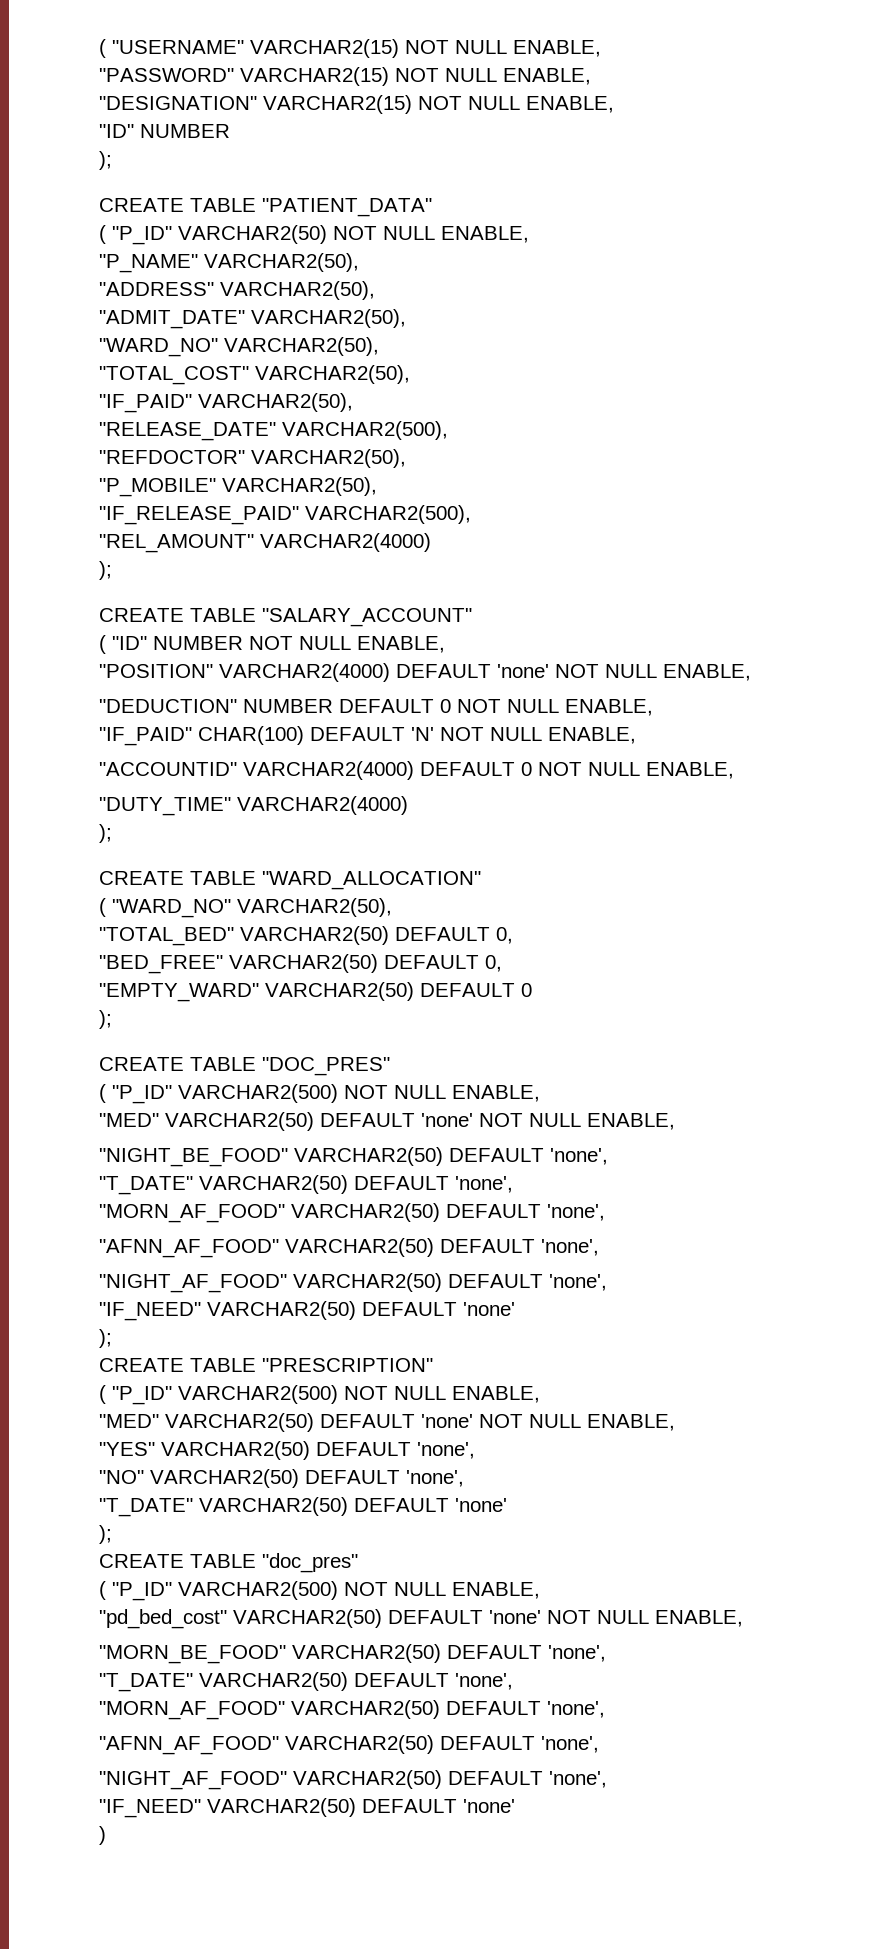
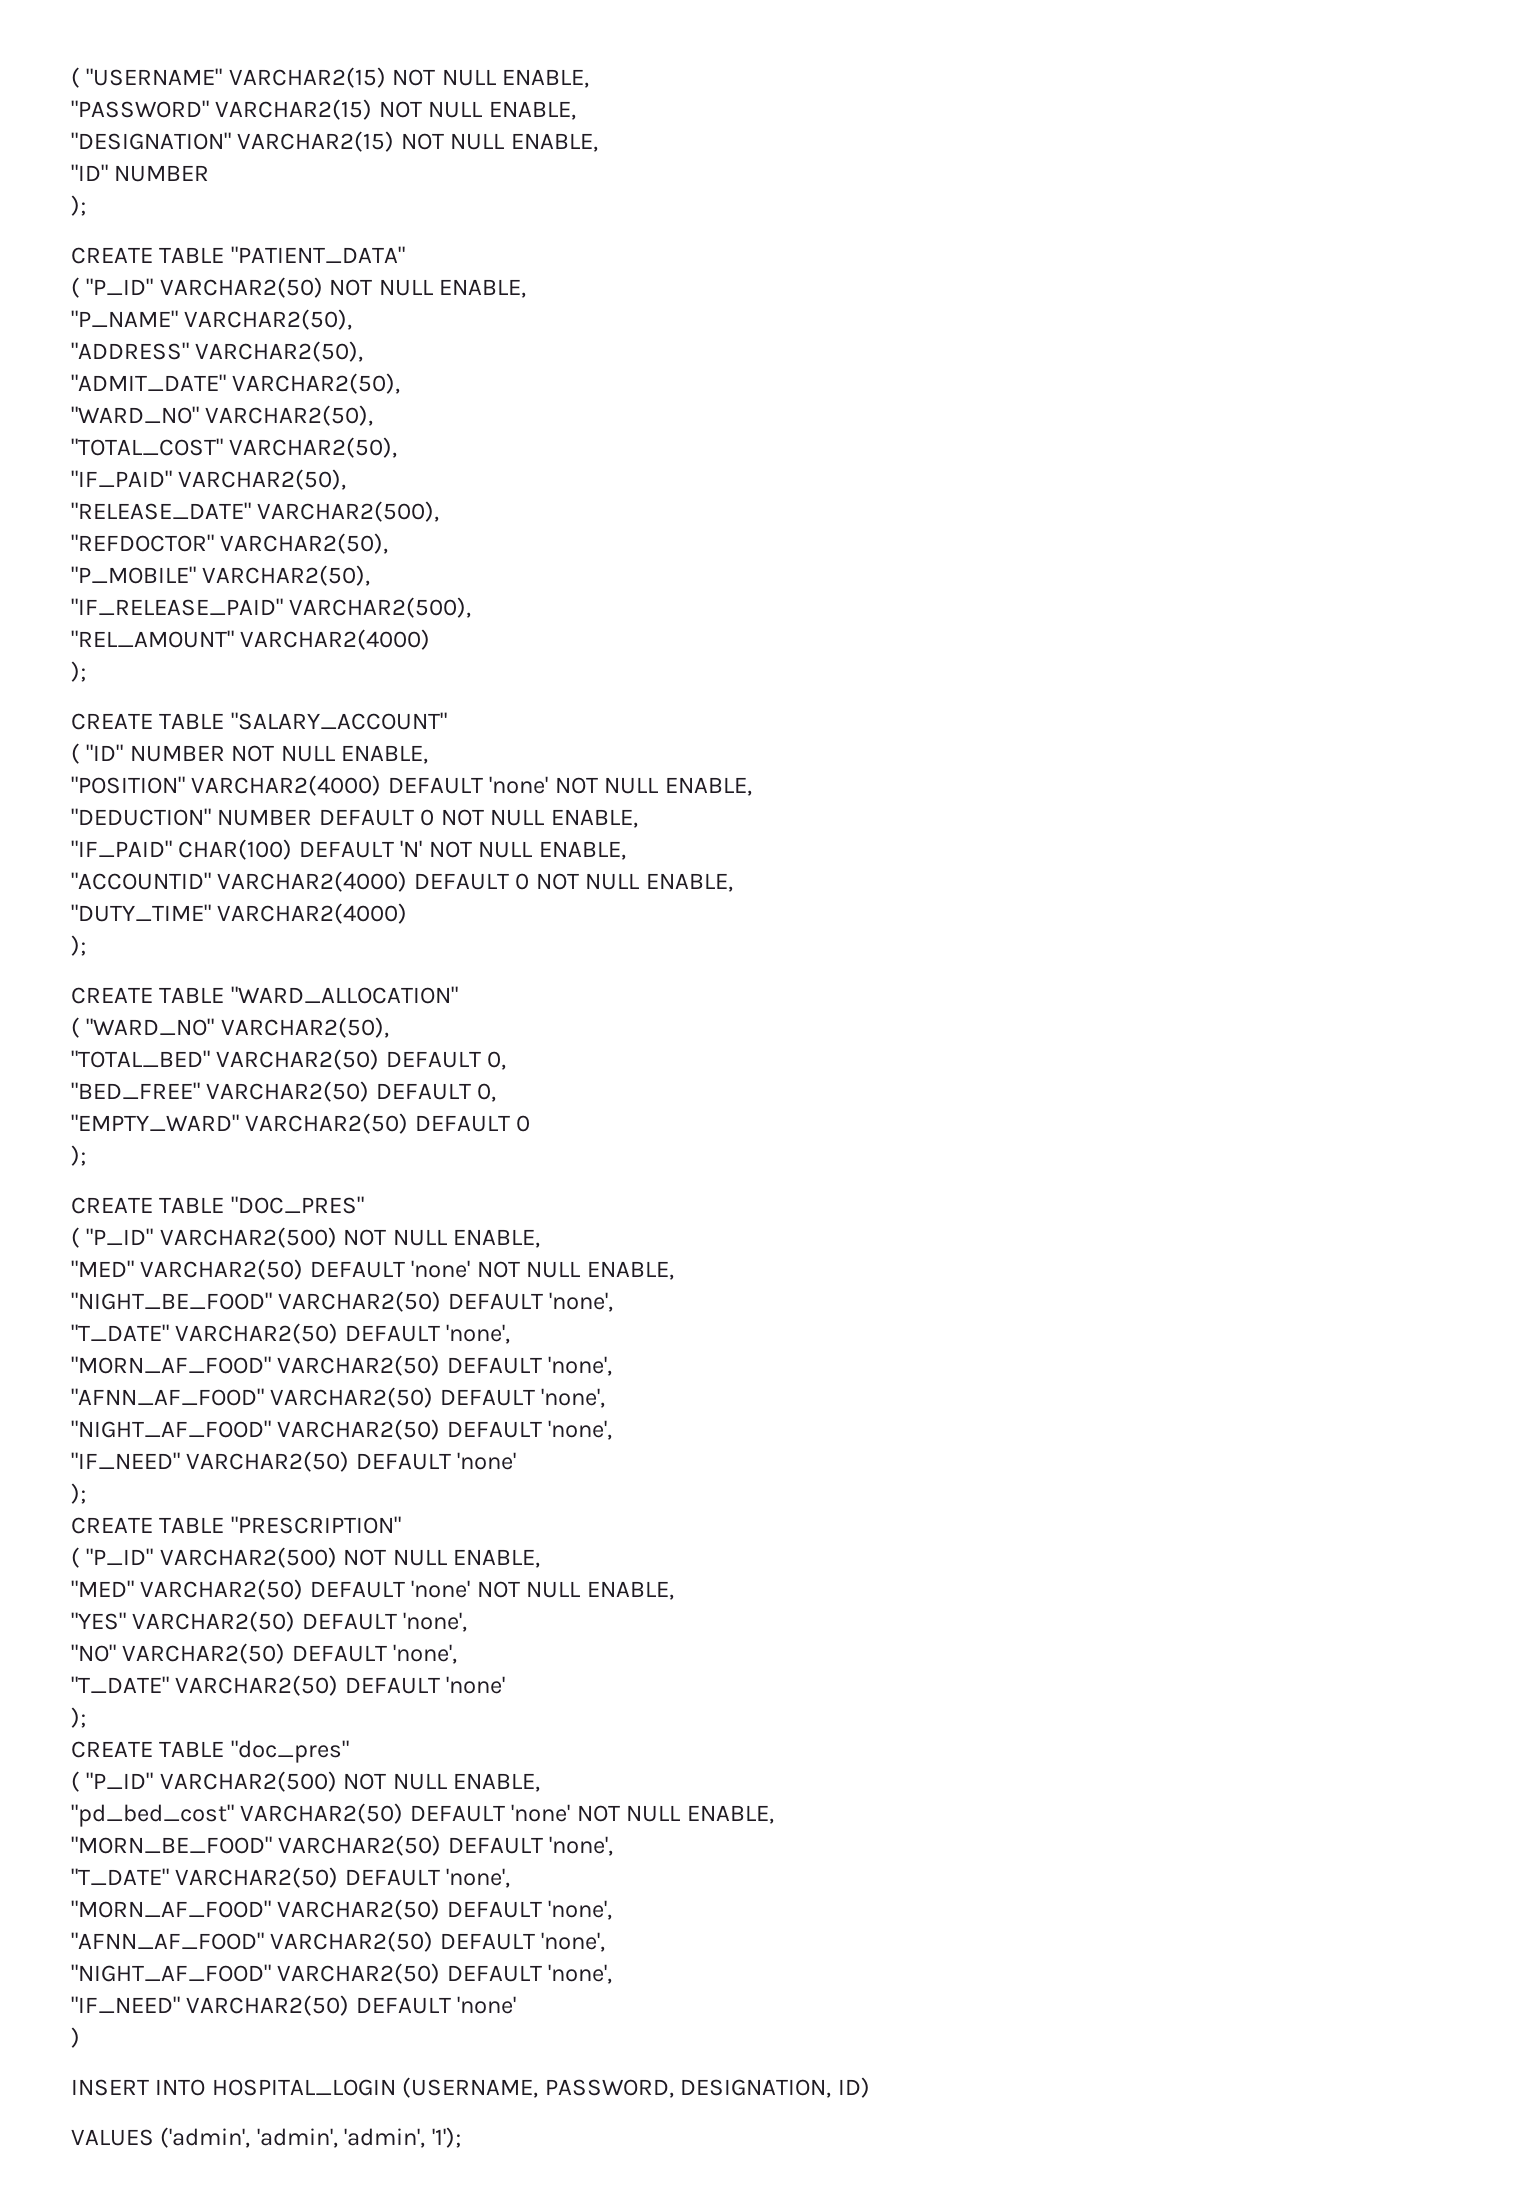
(106, 1835) none -> [71,2077,870,2098] [71,2127,461,2148] // INSERT INTO HOSPITAL_LOGIN (USERNAME, PASSWORD, DESIGNATION, ID) // VALUES ('admin', 'admin', 'admin', '1');

